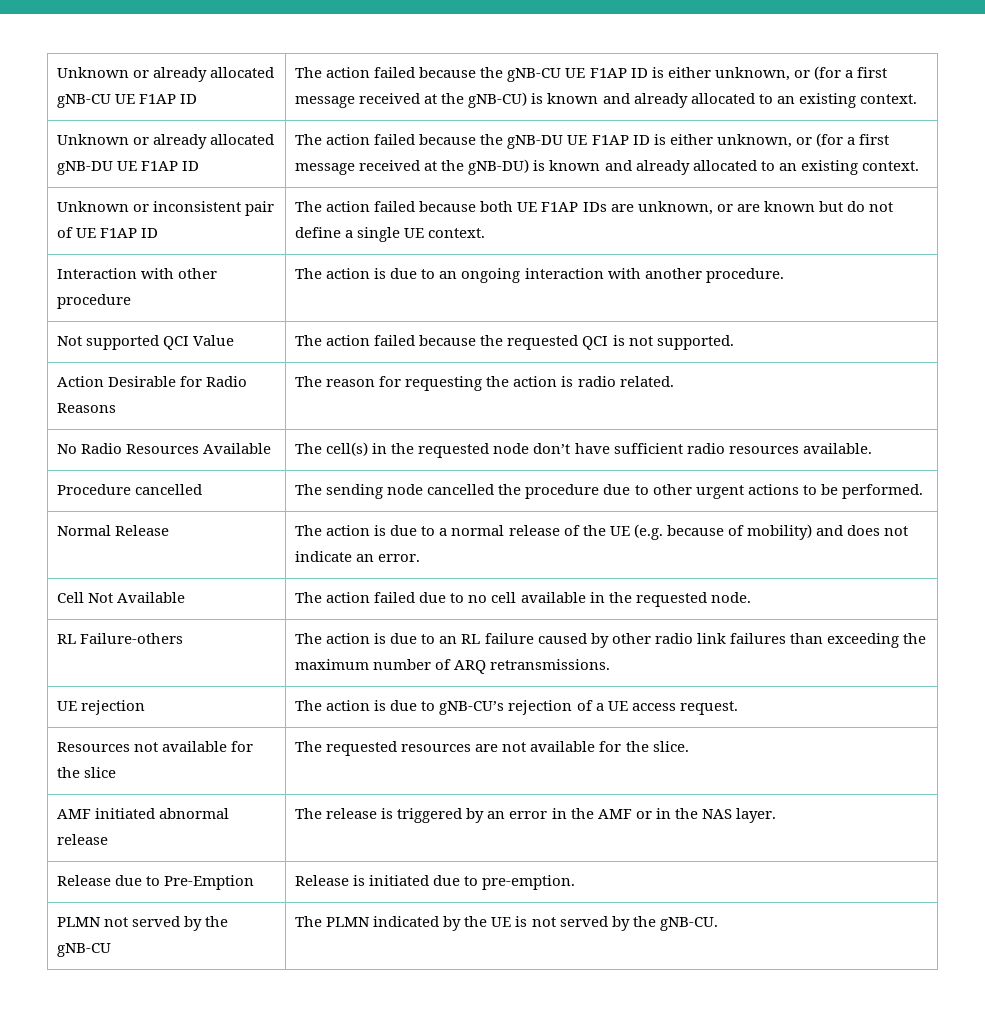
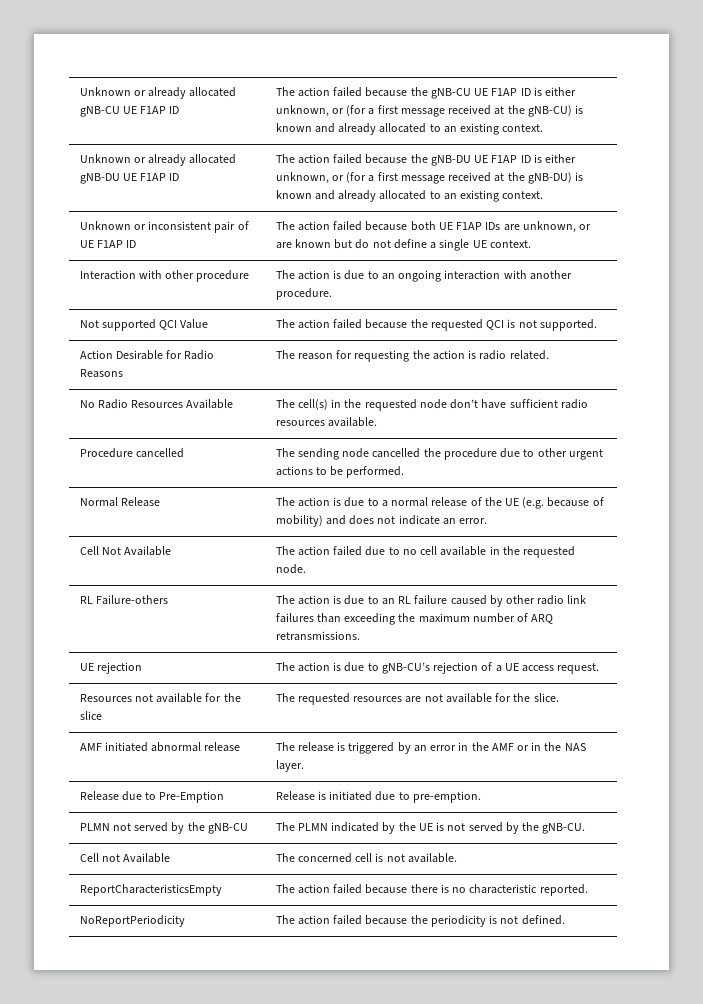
(718, 924) none -> [79,853,171,863] [275,853,457,863] [79,884,222,896] [275,884,588,896] [79,915,185,927] [275,915,565,927] // Cell not Available | The concerned cell is not available. // ReportCharacteristicsEmpty | The action failed because there is no characteristic reported. // NoReportPeriodicity | The action failed because the periodicity is not defined.

